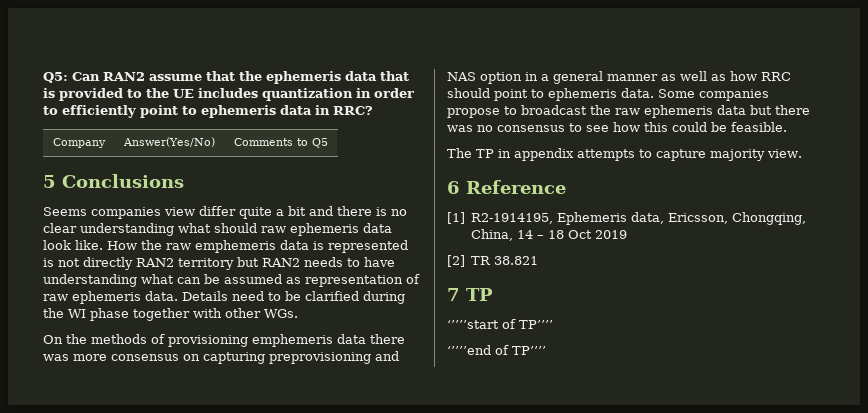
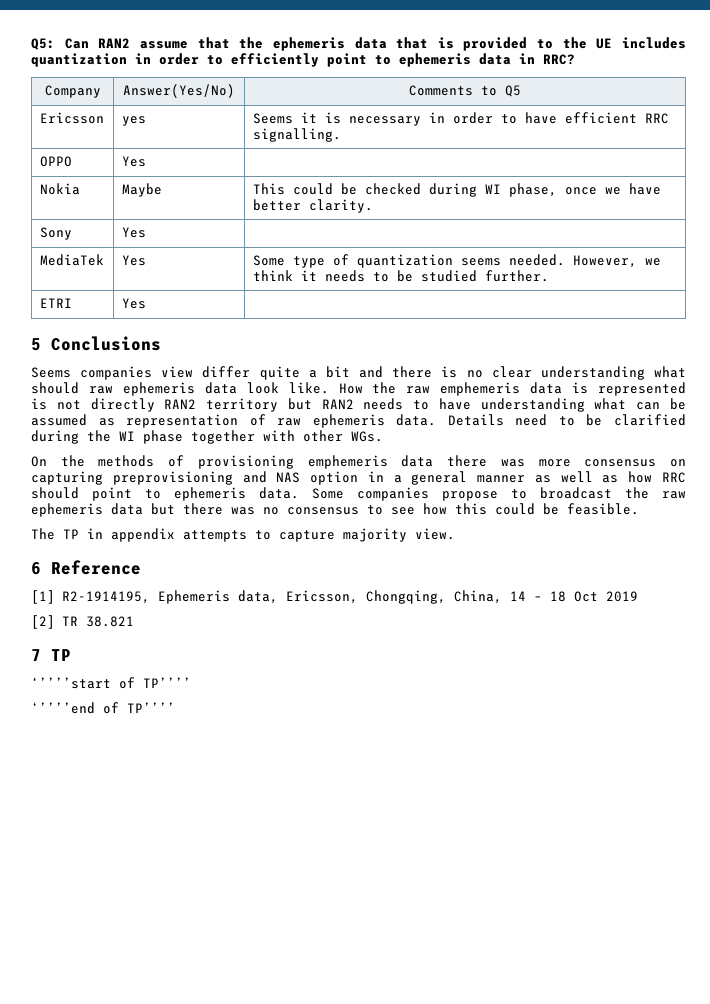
(328, 143) none -> [39,112,104,124] [121,116,146,126] [252,112,669,126] [252,128,341,142] [39,156,72,167] [121,156,146,167] [39,183,80,195] [121,183,162,197] [252,183,661,197] [252,199,373,213] [39,227,72,240] [121,227,146,238] [39,254,104,266] [121,255,146,266] [252,254,661,268] [252,270,549,282] [39,298,72,308] [121,298,146,309] // Ericsson | yes | Seems it is necessary in order to have efficient RRC signalling. // OPPO | Yes | // Nokia | Maybe | This could be checked during WI phase, once we have better clarity. // Sony | Yes | // MediaTek | Yes | Some type of quantization seems needed. However, we think it needs to be studied further. // ETRI | Yes |

